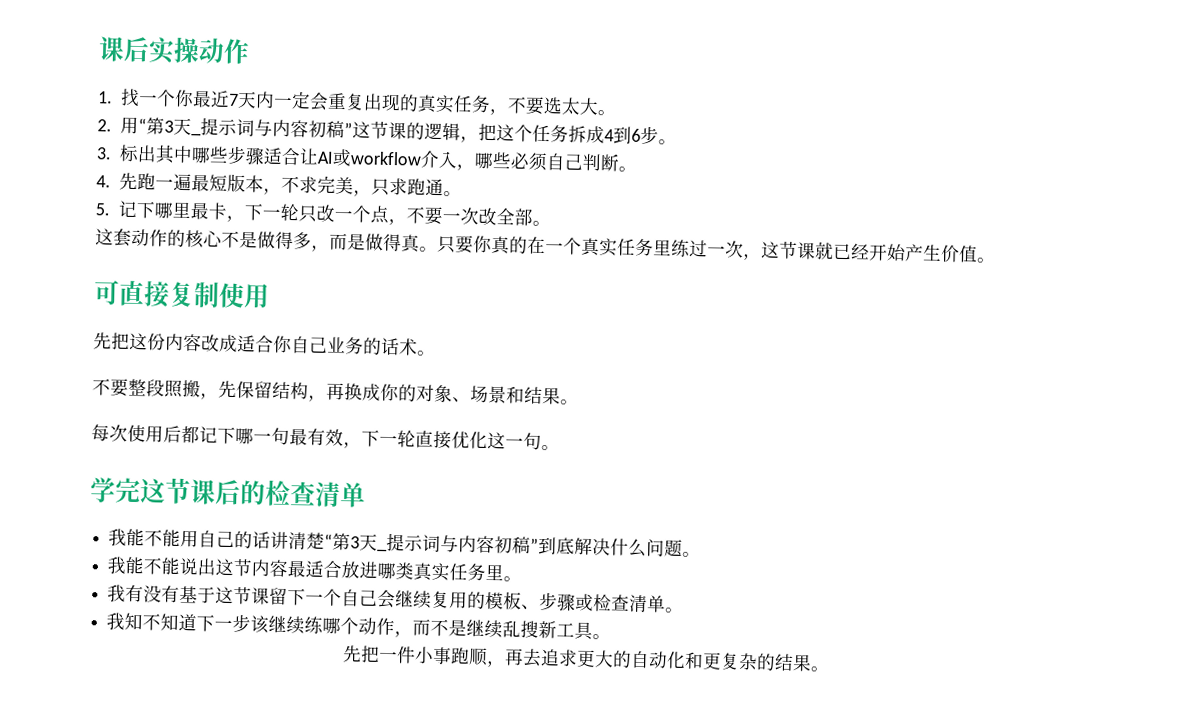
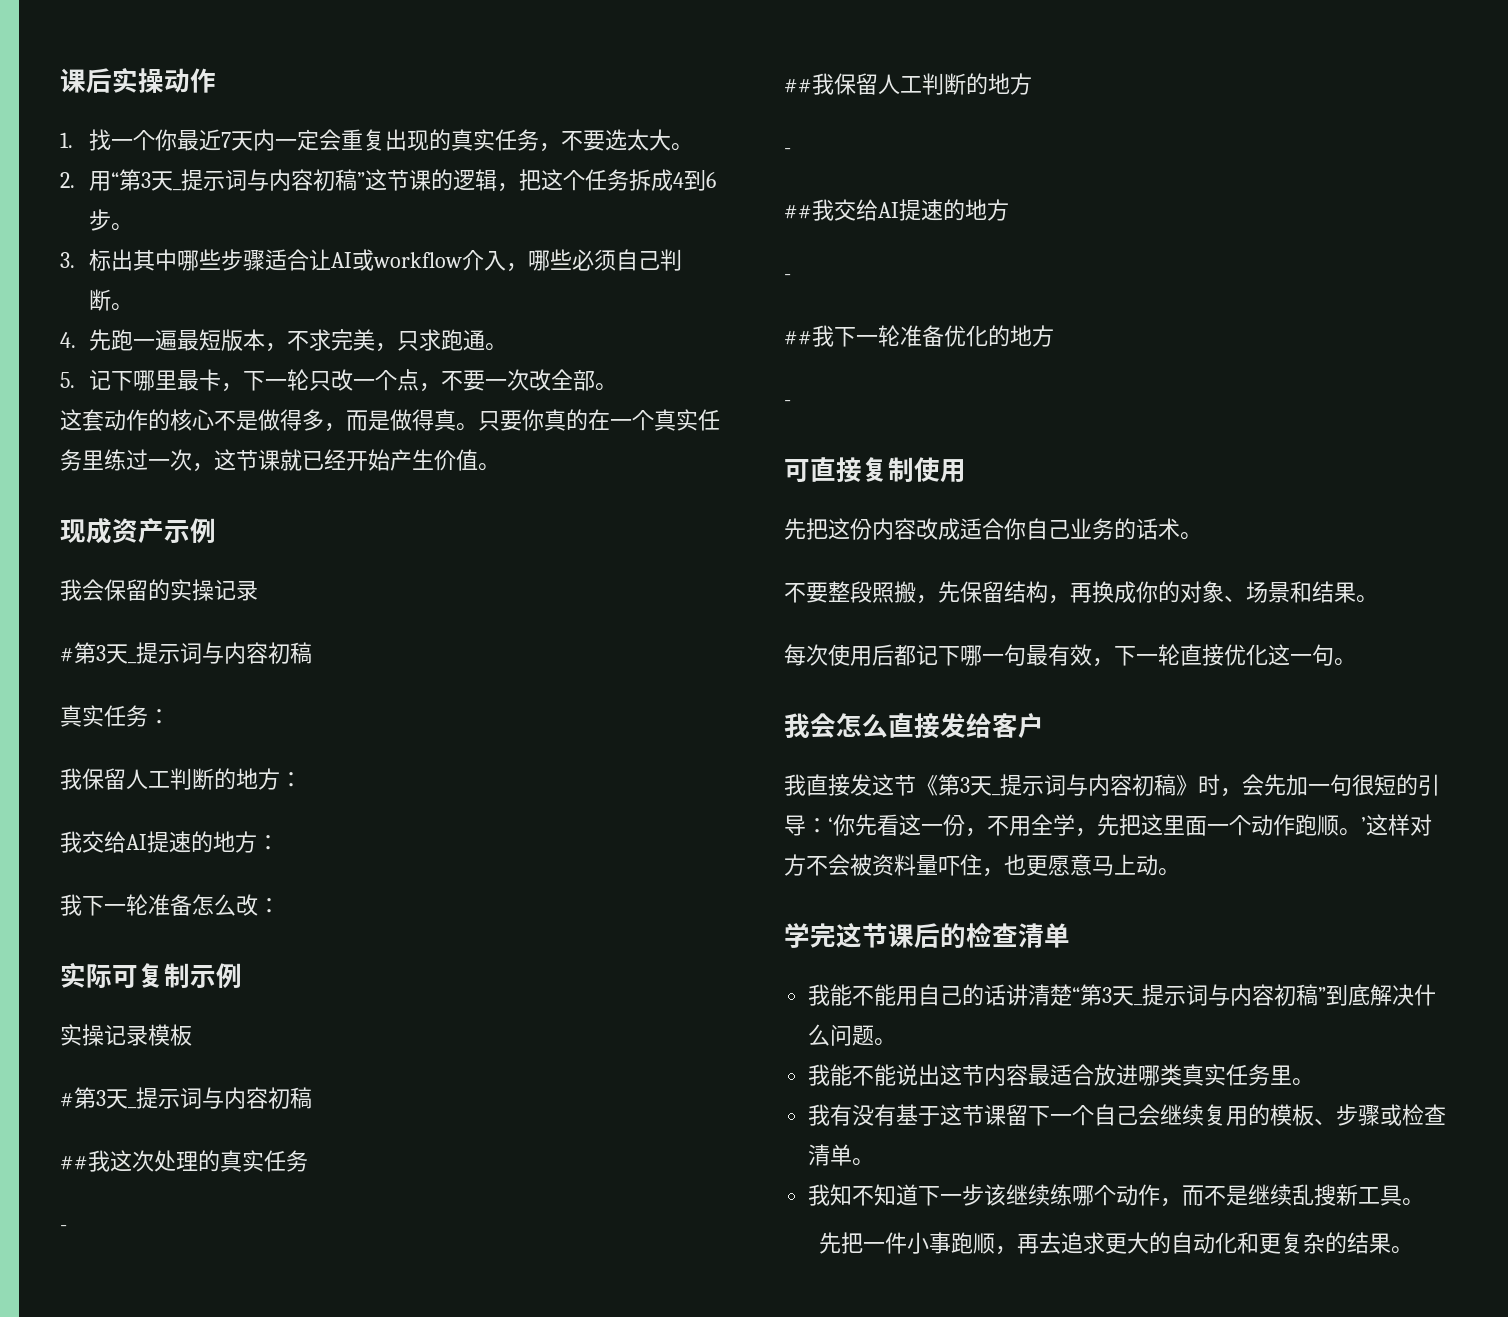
(996, 260) none -> [60,518,216,544] [60,579,258,601] [60,642,312,664] [60,705,170,727] [60,768,302,790] [60,831,279,853] [60,894,280,916] [60,963,242,988] [60,1024,192,1046] [60,1087,312,1109] [60,1150,308,1172] [60,1225,67,1232] [784,73,1032,95] [784,148,791,155] [784,199,1009,221] [784,274,791,281] [784,325,1054,347] [784,400,791,407] // 现成资产示例 // 我会保留的实操记录 // #第3天_提示词与内容初稿 // 真实任务： // 我保留人工判断的地方： // 我交给AI提速的地方： // 我下一轮准备怎么改： // 实际可复制示例 // 实操记录模板 // #第3天_提示词与内容初稿 // ##我这次处理的真实任务 // - // ##我保留人工判断的地方 // - // ##我交给AI提速的地方 // - // ##我下一轮准备优化的地方 // -
(560, 448) none -> [784,713,1044,739] [784,774,1440,797] [784,814,1432,837] [784,854,1180,877] // 我会怎么直接发给客户 // 我直接发这节《第3天_提示词与内容初稿》时，会先加一句很短的引导：‘你先看这一份，不用全学，先把这里面一个动作跑顺。’这样对方不会被资料量吓住，也更愿意马上动。

